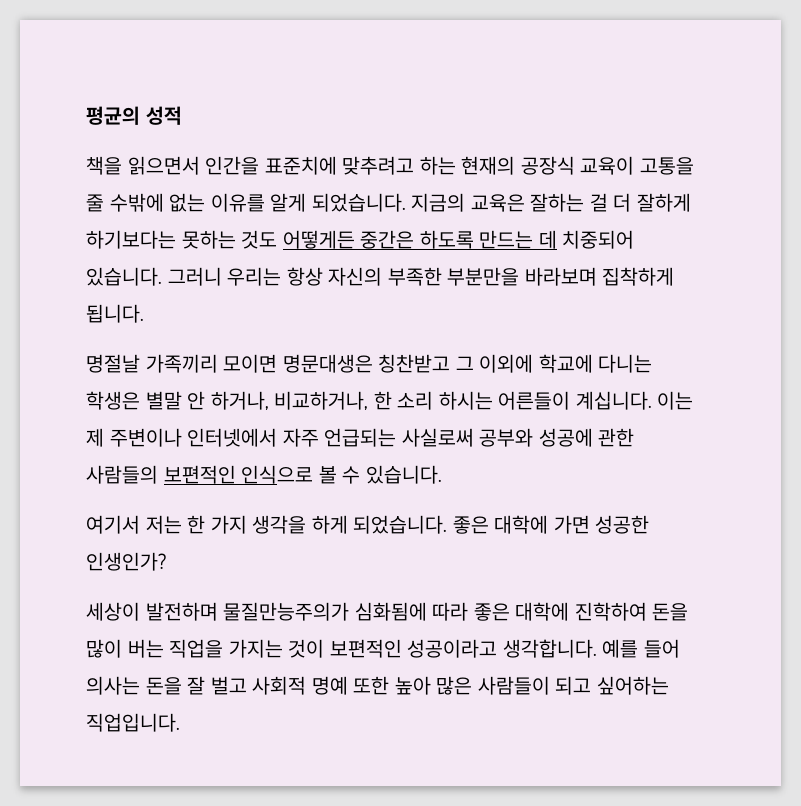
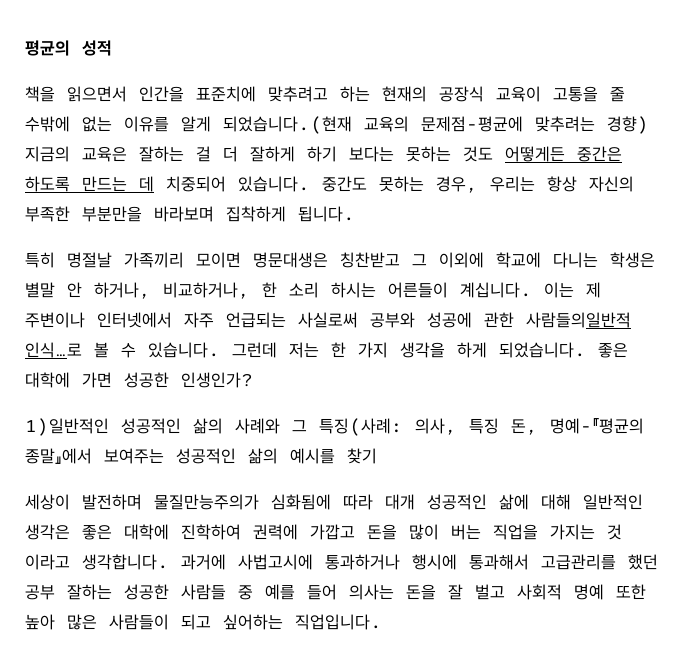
[311,193,406,212] 되었습니다. -> [223,116,649,134] 되었습니다.(현재 교육의 문제점-평균에 맞추려는 경향)
[86,230,176,249] 하기보다는 -> [307,146,394,162] 하기 보다는
[167,267,222,286] 그러니 -> [322,176,478,193] 중간도 못하는 경우,
(144, 313) none -> [25,252,55,268] 특히
[86,465,314,484] 사람들의 보편적인 인식으로 -> [526,312,631,328] [25,342,82,358] 사람들의일반적 인식…로
[86,515,140,534] // 여기서 -> [232,342,277,358] 그런데
(166, 561) none -> [25,418,644,436] [25,448,377,464] // 1)일반적인 성공적인 삶의 사례와 그 특징(사례: 의사, 특징 돈, 명예-『평균의 종말』에서 보여주는 성공적인 삶의 예시를 찾기
(469, 611) none -> [385,494,643,510] [25,524,70,540] 대개 성공적인 삶에 대해 일반적인 생각은
(647, 611) none -> [253,524,355,540] 권력에 가깝고
[288,639,597,658] 것이 보편적인 성공이라고 생각합니다. -> [607,524,622,540] [25,554,658,570] [25,584,253,600] 것 이라고 생각합니다. 과거에 사법고시에 통과하거나 행시에 통과해서 고급관리를 했던 공부 잘하는 성공한 사람들 중

